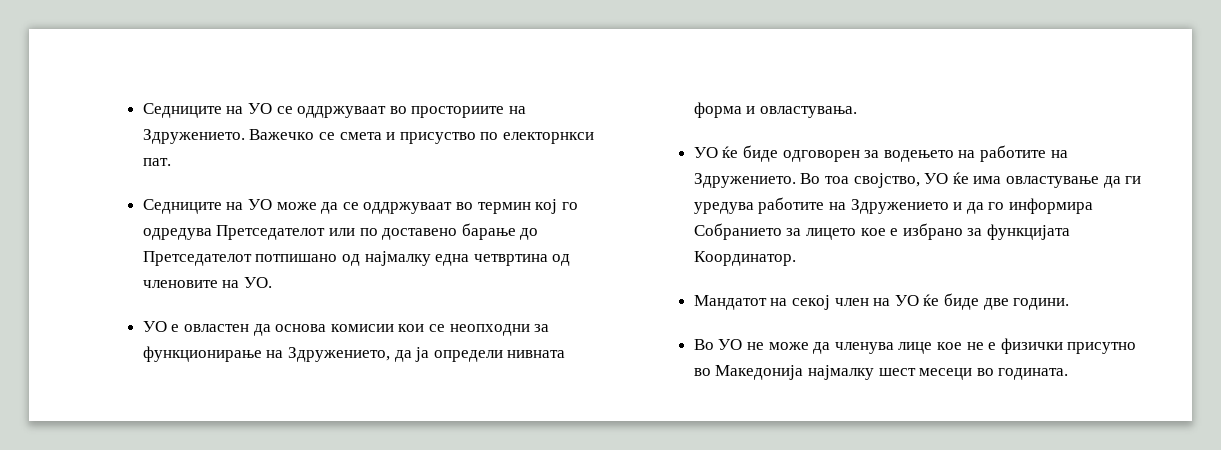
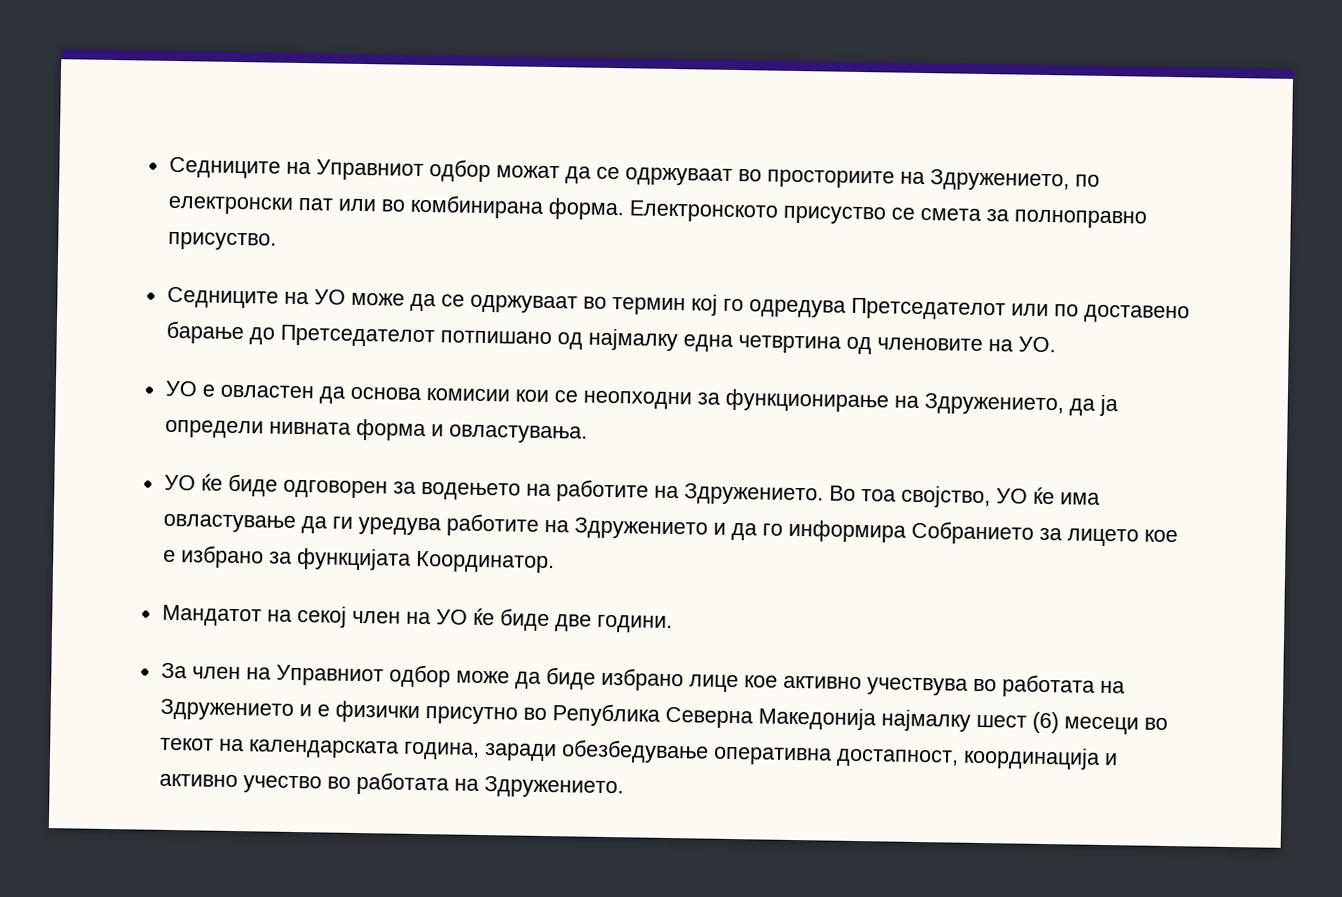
[142,103,527,118] [142,129,595,144] [142,158,171,166] Седниците на УО се оддржуваат во просториите на Здружението. Важечко се смета и присуство по електорнкси пат. -> [168,156,1100,192] [167,194,1147,229] [167,231,277,251] Седниците на Управниот одбор можат да се одржуваат во просториите на Здружението, по електронски пат или во комбинирана форма. Електронското присуство се смета за полноправно присуство.
[363,202,453,214] оддржуваат -> [469,294,578,314] одржуваат
[693,339,984,354] Во УО не може да членува лице кое не -> [160,662,1125,698] [159,698,312,721] За член на Управниот одбор може да биде избрано лице кое активно учествува во работата на Здружението и
(711, 372) none -> [551,703,753,729] Република Северна
(916, 372) none -> [1031,711,1059,734] (6)
[998,368,1069,380] годината. -> [159,737,1118,770] [158,771,624,799] текот на календарската година, заради обезбедување оперативна достапност, координација и активно учество во работата на Здружението.

